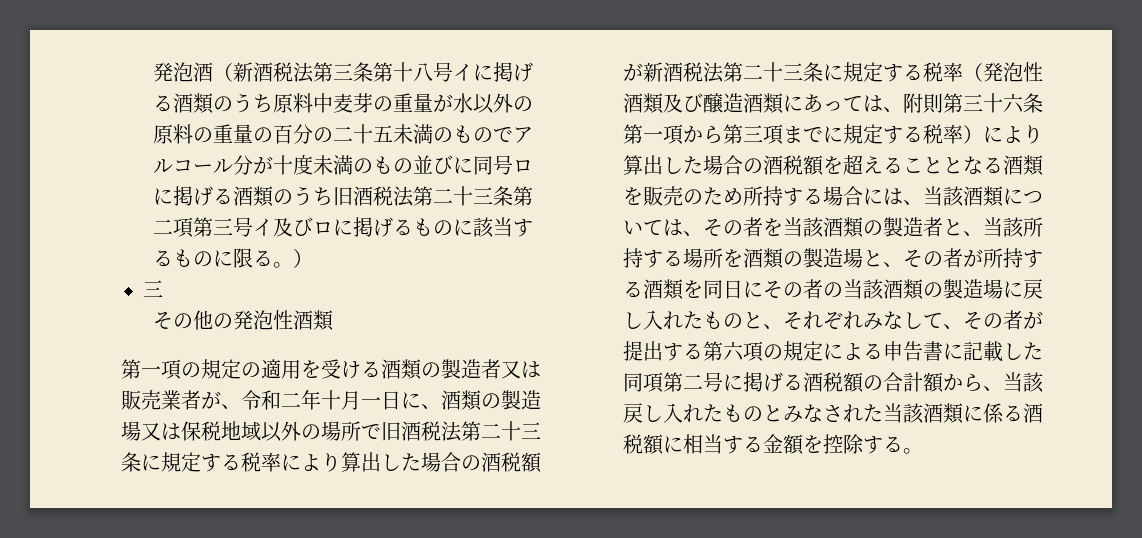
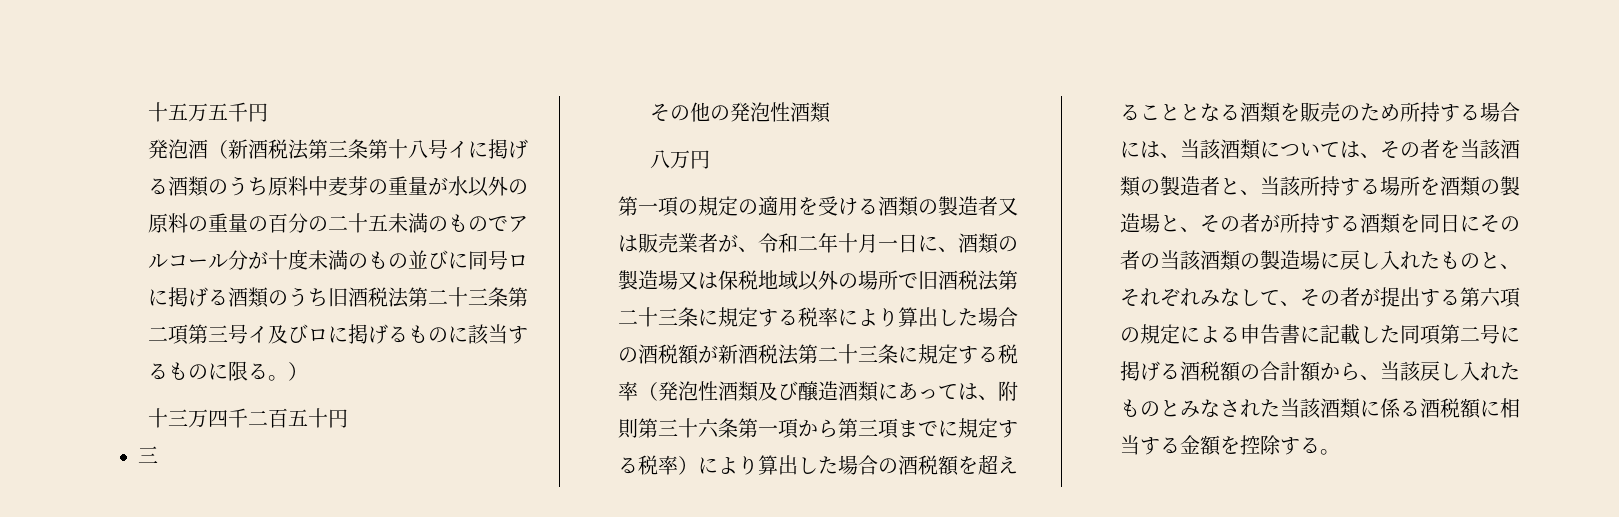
(153, 72) none -> [147,102,268,122] 十五万五千円 //
(314, 258) none -> [147,408,348,428] // 十三万四千二百五十円
(335, 320) none -> [649,150,710,169] // 八万円

